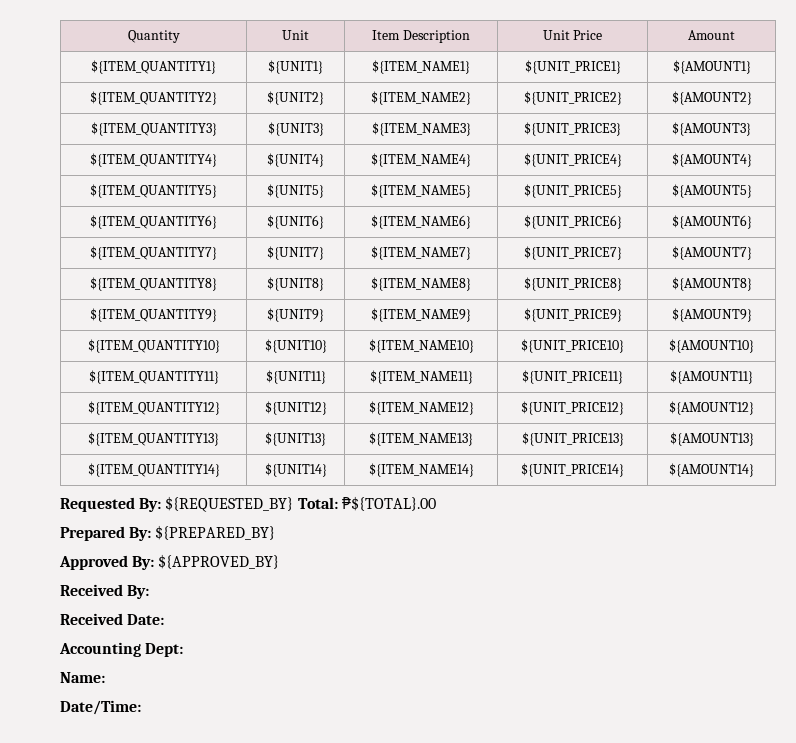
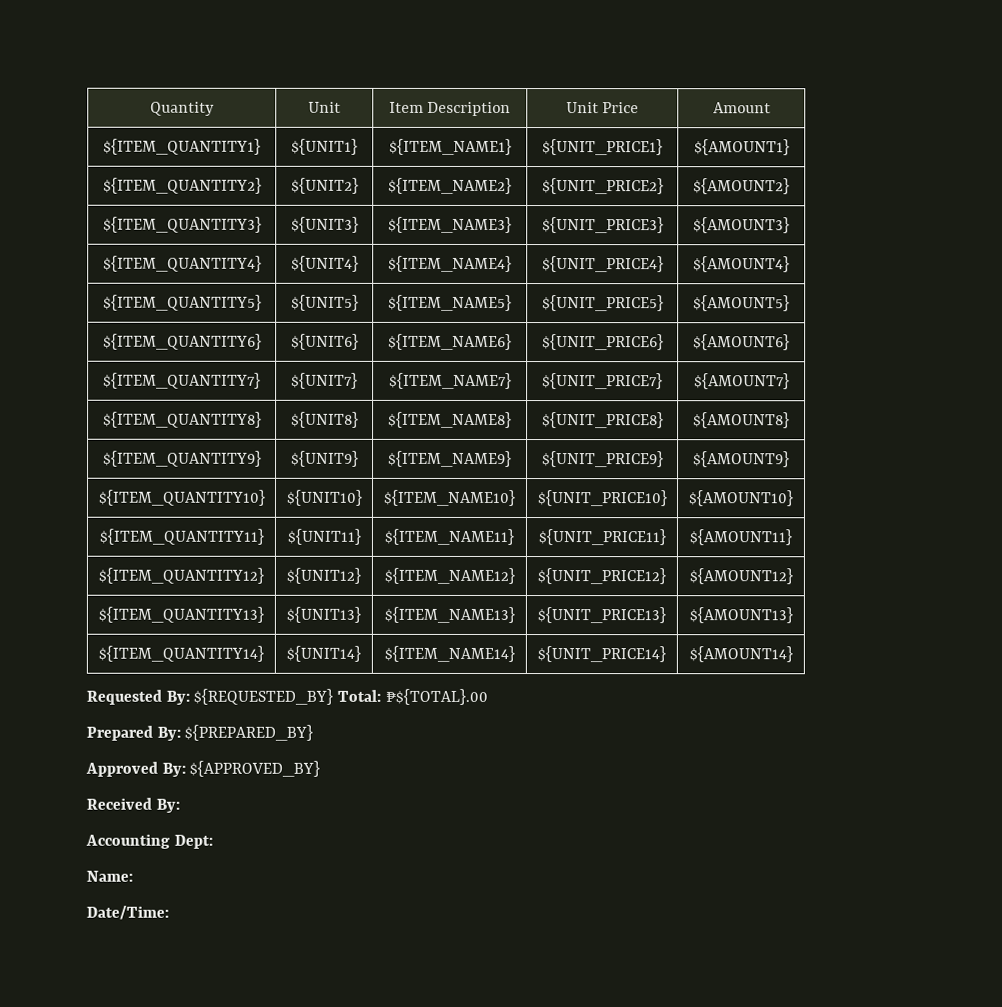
[60,613,165,625] // Received Date: -> (180, 805) none

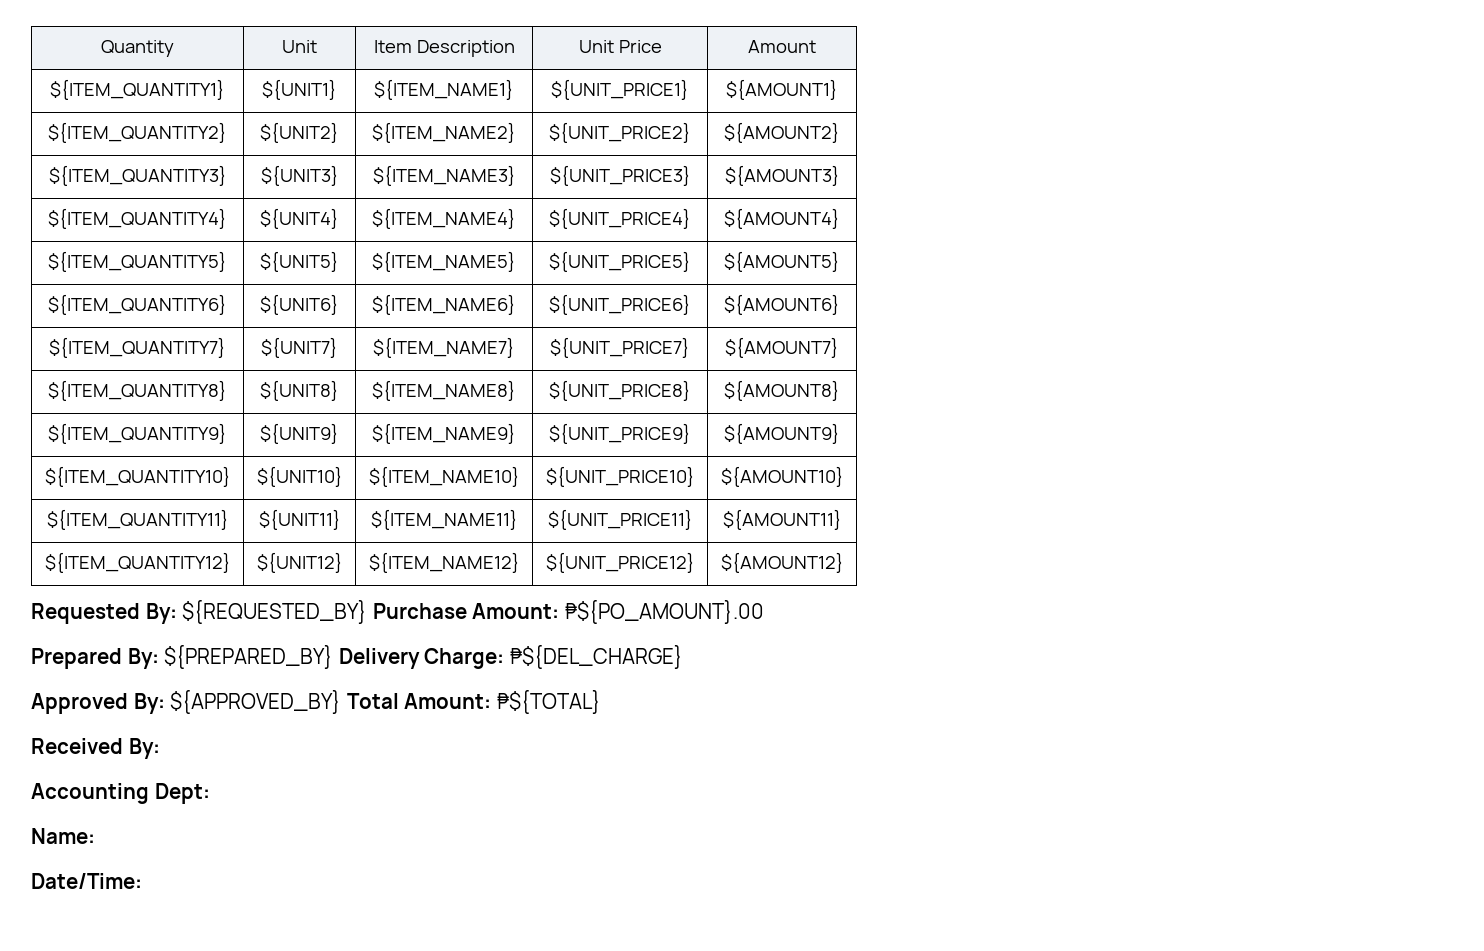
[98,606,264,623] [286,606,361,623] [383,606,515,624] [537,607,666,624] [688,607,793,624] [98,645,264,662] [286,645,361,662] [383,645,515,663] [537,646,666,663] [688,646,793,663] // ${ITEM_QUANTITY13} | ${UNIT13} | ${ITEM_NAME13} | ${UNIT_PRICE13} | ${AMOUNT13} // ${ITEM_QUANTITY14} | ${UNIT14} | ${ITEM_NAME14} | ${UNIT_PRICE14} | ${AMOUNT14} -> (844, 562) none
[337,688,488,705] Total: ₱${TOTAL}.00 -> [372,600,764,624] Purchase Amount: ₱${PO_AMOUNT}.00
(314, 732) none -> [338,645,683,669] Delivery Charge: ₱${DEL_CHARGE}
(321, 768) none -> [346,690,601,714] Total Amount: ₱${TOTAL}

